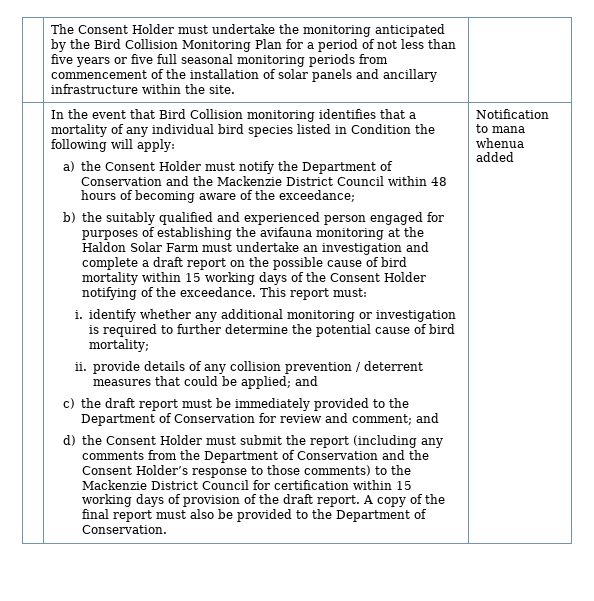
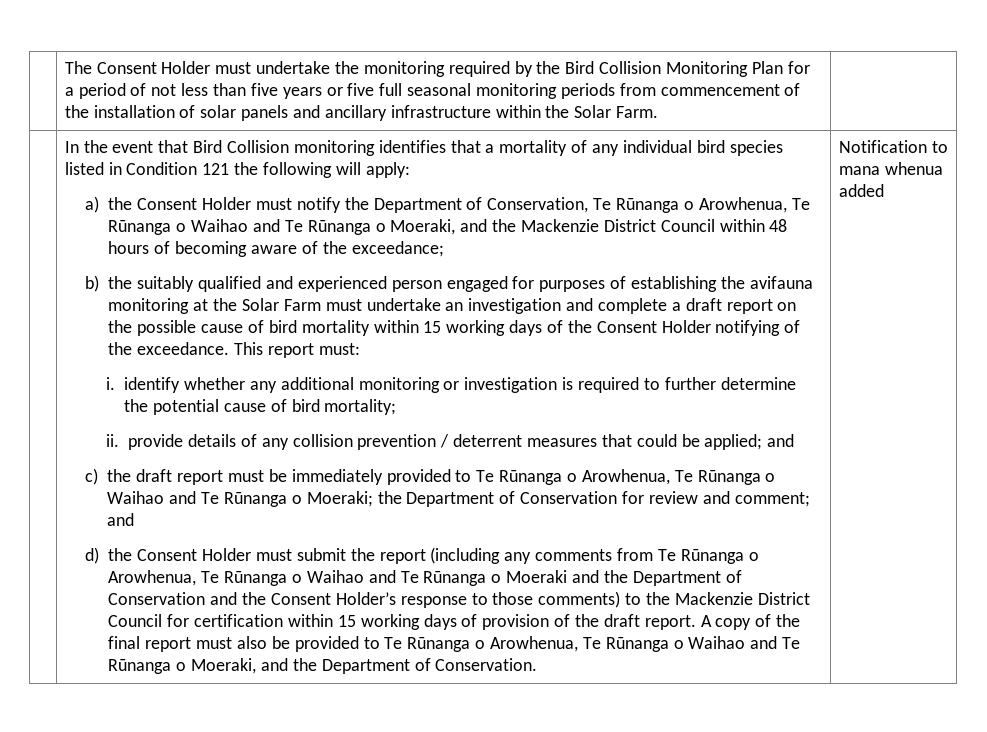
[374,24,445,37] anticipated -> [448,61,510,77] required
[208,85,235,94] site. -> [574,105,659,118] Solar Farm.
(411, 129) none -> [202,163,230,175] 121
[80,177,162,186] Conservation -> [487,197,810,213] [108,219,456,235] Conservation, Te Rūnanga o Arowhenua, Te Rūnanga o Waihao and Te Rūnanga o Moeraki,
[81,242,126,252] Haldon -> (238, 304) none
(385, 403) none -> [476,469,776,485] [107,491,373,507] Te Rūnanga o Arowhenua, Te Rūnanga o Waihao and Te Rūnanga o Moeraki;
(177, 455) none -> [657,549,759,564] [108,570,599,586] Te Rūnanga o Arowhenua, Te Rūnanga o Waihao and Te Rūnanga o Moeraki and
(308, 514) none -> [384,636,801,652] [108,658,288,674] Te Rūnanga o Arowhenua, Te Rūnanga o Waihao and Te Rūnanga o Moeraki, and

